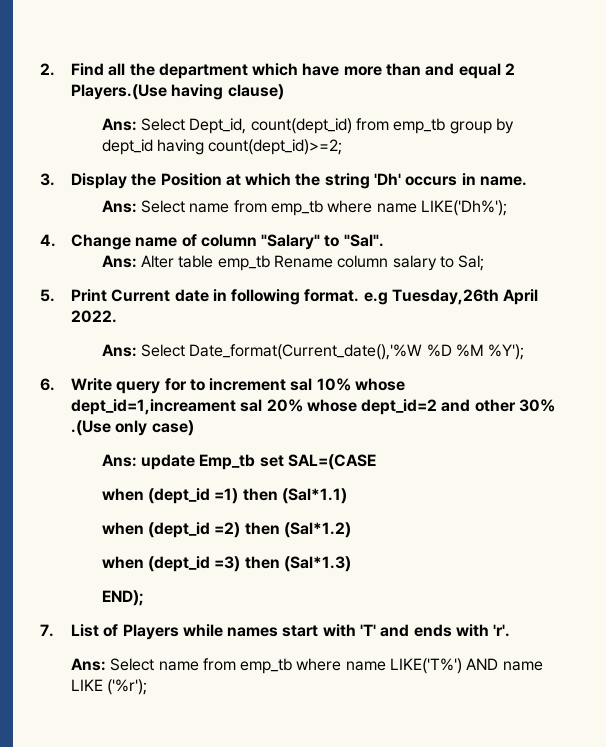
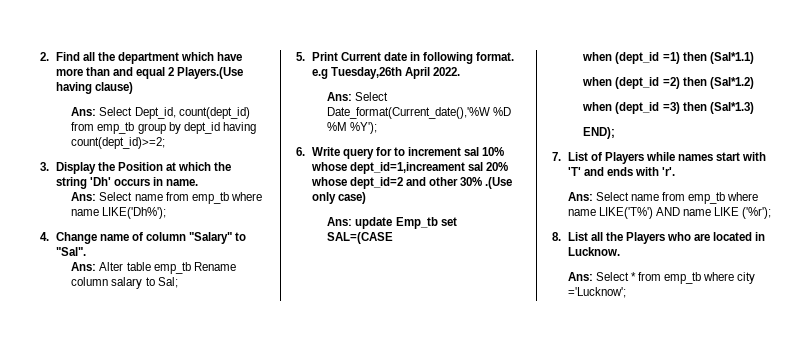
(148, 687) none -> [552,232,766,244] [567,247,620,256] [567,272,756,284] [567,287,626,298] // 8. List all the Players who are located in Lucknow. // Ans: Select * from emp_tb where city ='Lucknow';

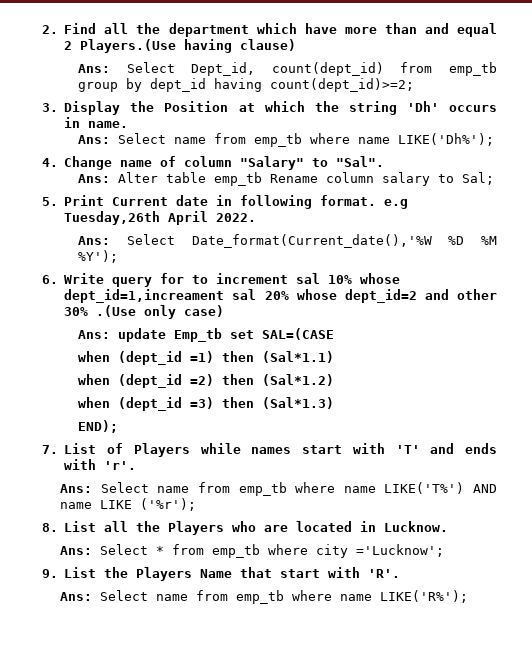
(626, 292) none -> [42,567,401,581] [60,590,469,604] // 9. List the Players Name that start with 'R'. // Ans: Select name from emp_tb where name LIKE('R%');

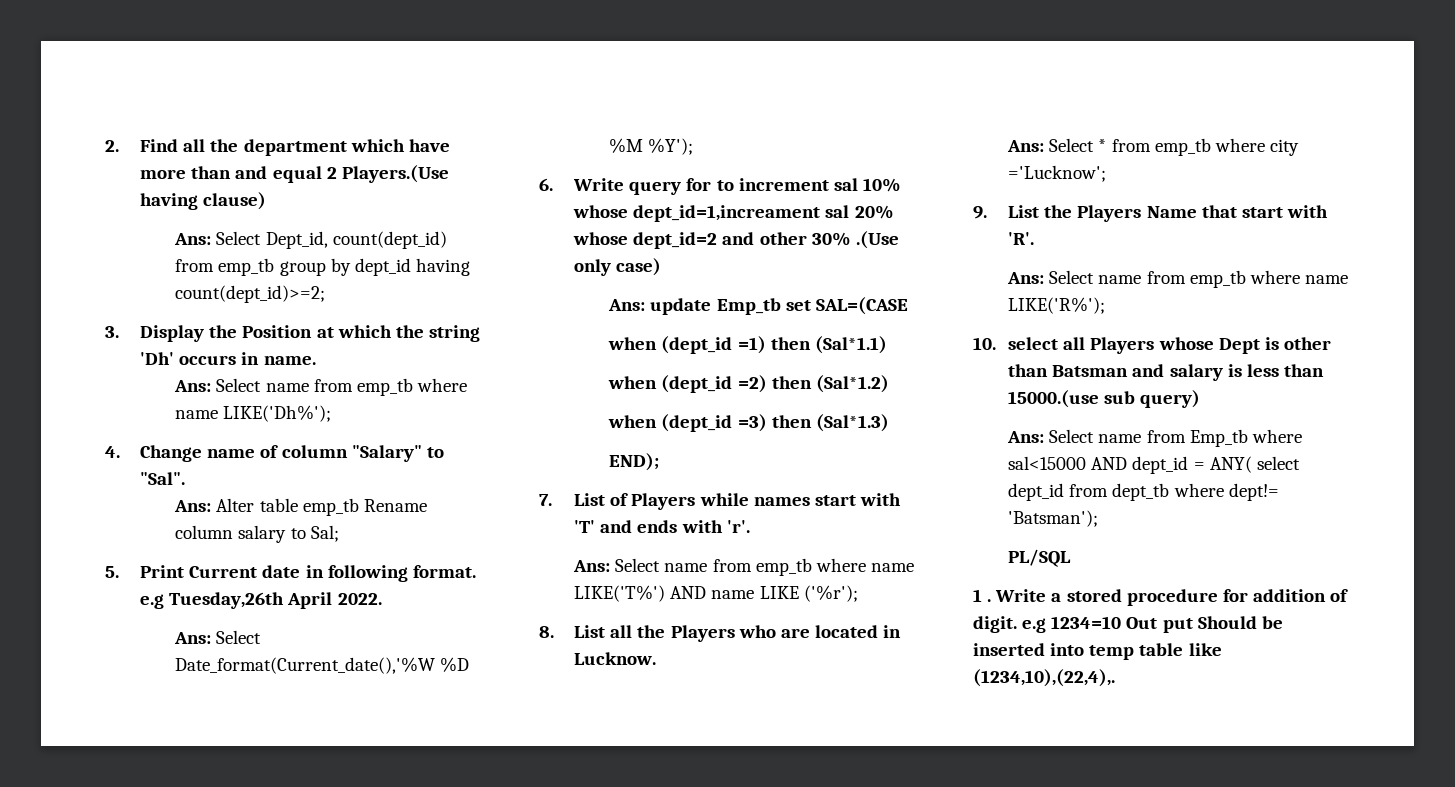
(469, 596) none -> [973,337,1331,354] [1008,364,1324,381] [1008,390,1201,408] [1007,429,1302,447] [1008,456,1300,474] [1008,483,1279,501] [1008,510,1099,527] [1008,549,1072,567] [973,589,1349,606] [973,616,1283,633] [973,643,1222,660] [973,669,1115,687] // 10. select all Players whose Dept is other than Batsman and salary is less than 15000.(use sub query) // Ans: Select name from Emp_tb where sal<15000 AND dept_id = ANY( select dept_id from dept_tb where dept!= 'Batsman'); // PL/SQL // 1 . Write a stored procedure for addition of digit. e.g 1234=10 Out put Should be inserted into temp table like (1234,10),(22,4),.

